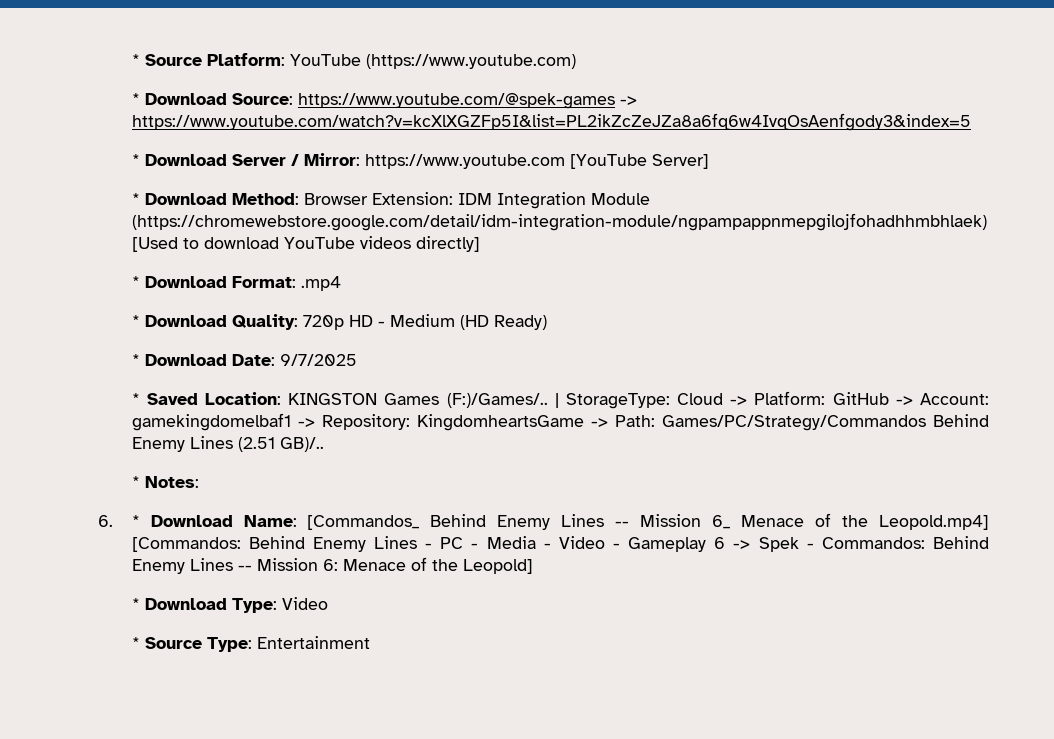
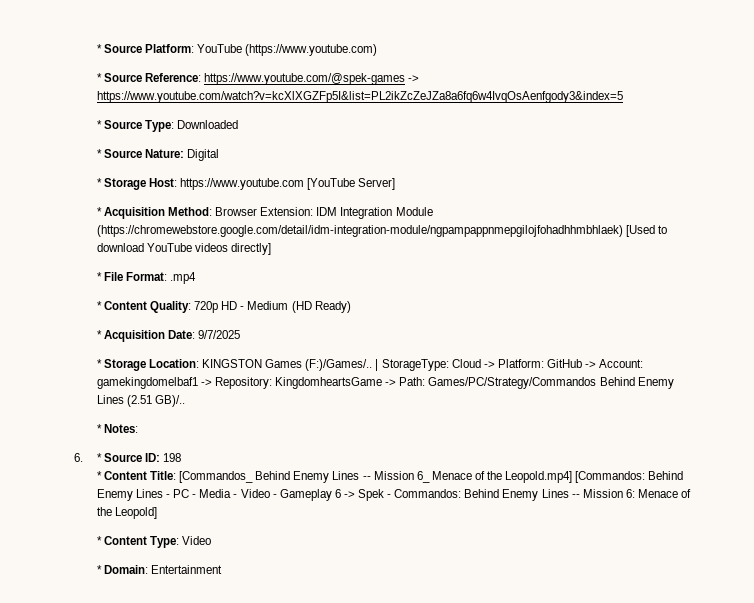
[144,93,293,105] Download Source: -> [103,73,202,82] Source Reference:
[144,153,360,166] Download Server / Mirror: -> [103,120,239,132] [96,149,220,161] [96,178,178,190] Source Type: Downloaded // * Source Nature: Digital // * Storage Host:
[144,193,227,205] Download -> [103,207,165,219] Acquisition
[144,276,227,288] Download -> [103,272,123,281] File
[144,315,227,327] Download -> [103,301,147,310] Content
[144,354,227,366] Download -> [103,330,165,342] Acquisition
[146,393,198,405] Saved -> [103,359,146,371] Storage
[150,515,297,527] Download Name: -> [103,453,182,462] [96,471,177,480] Source ID: 198 // * Content Title:
[144,598,227,610] Download -> [103,536,147,545] Content
[144,637,252,652] Source Type: -> [103,565,148,574] Domain:

